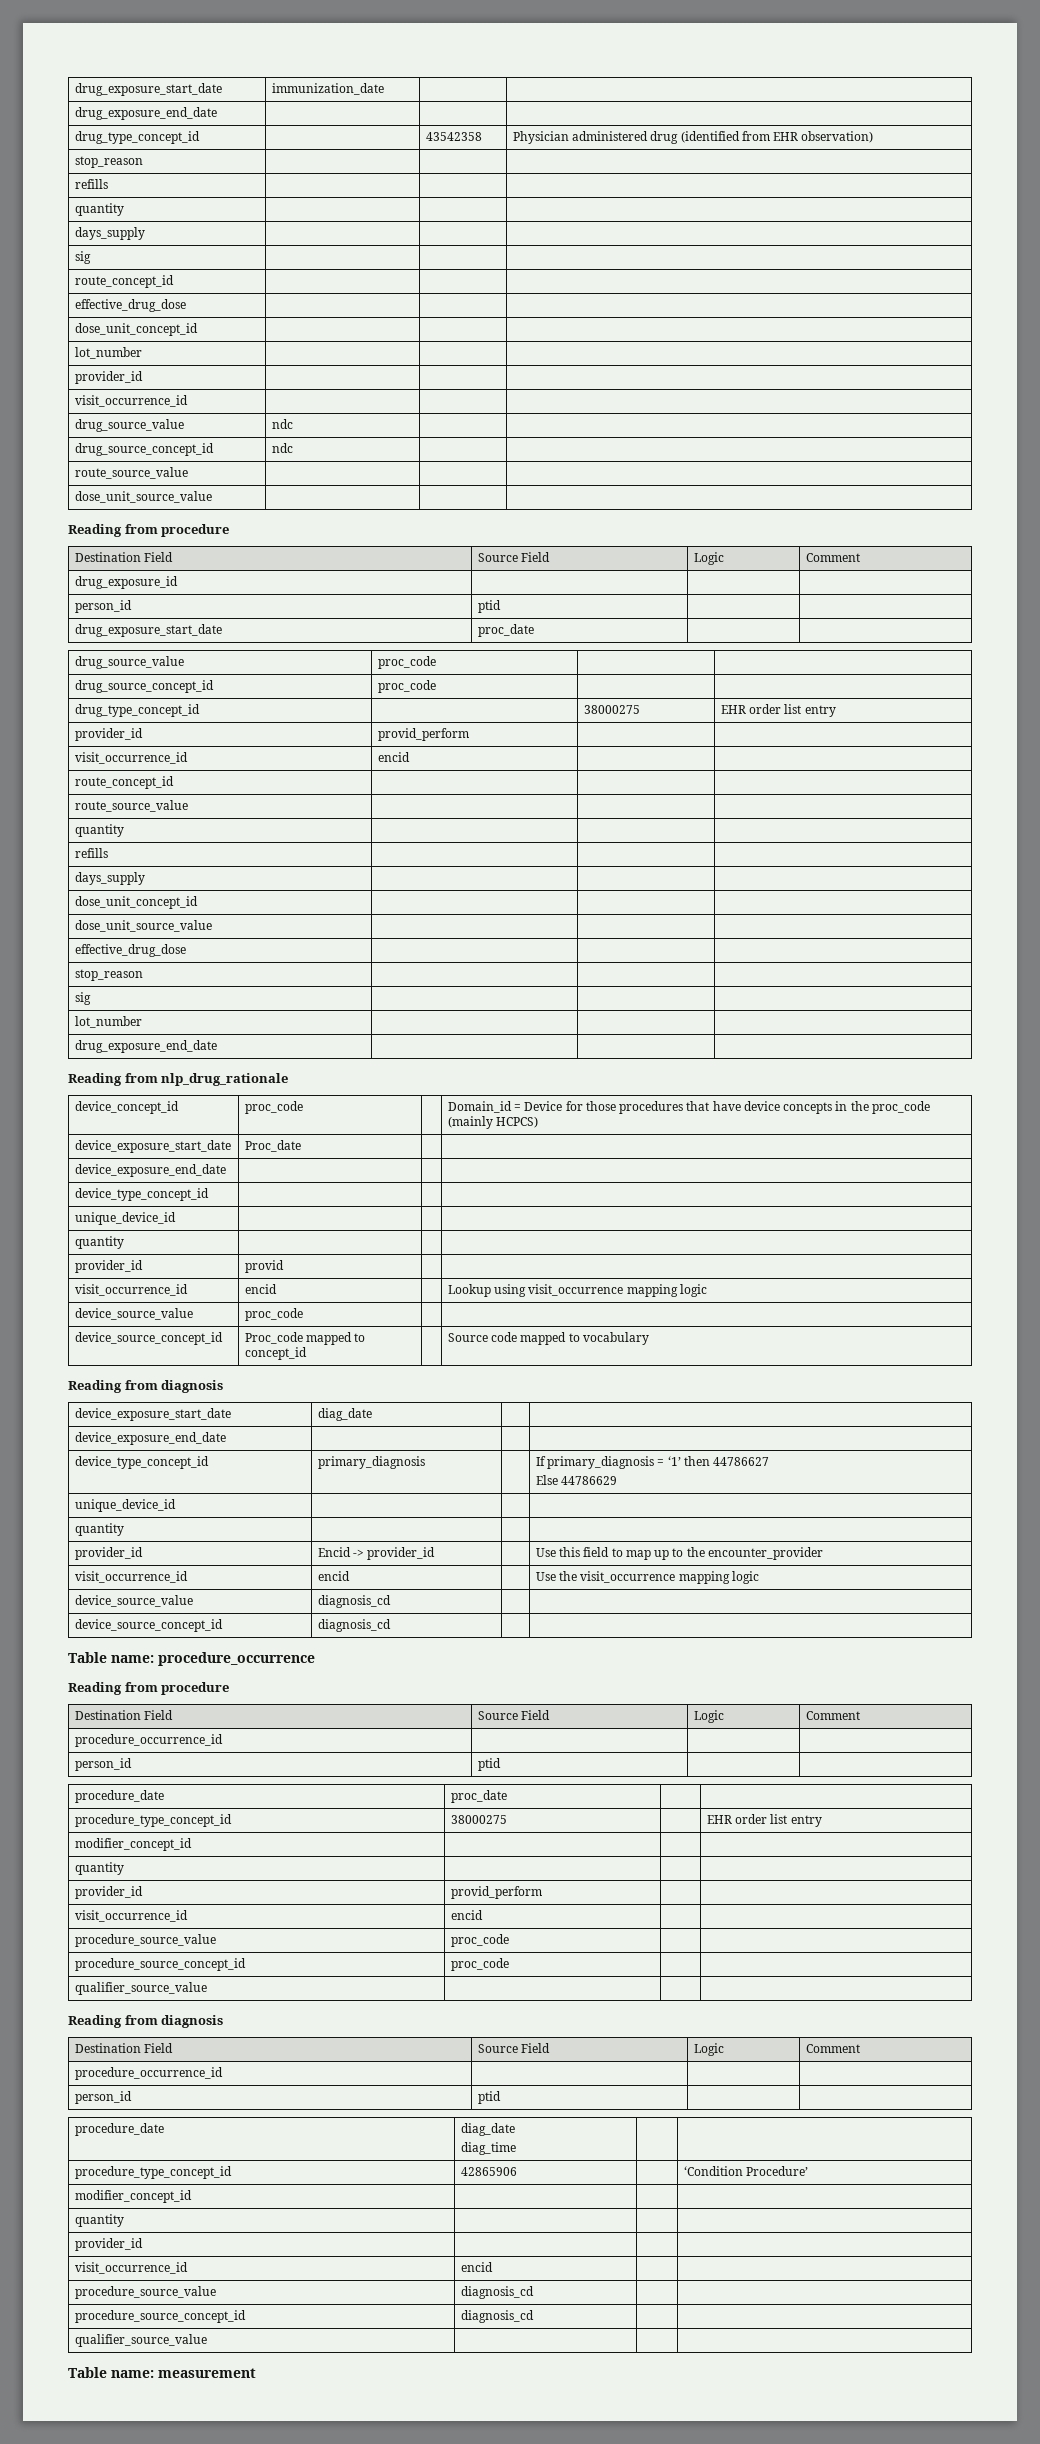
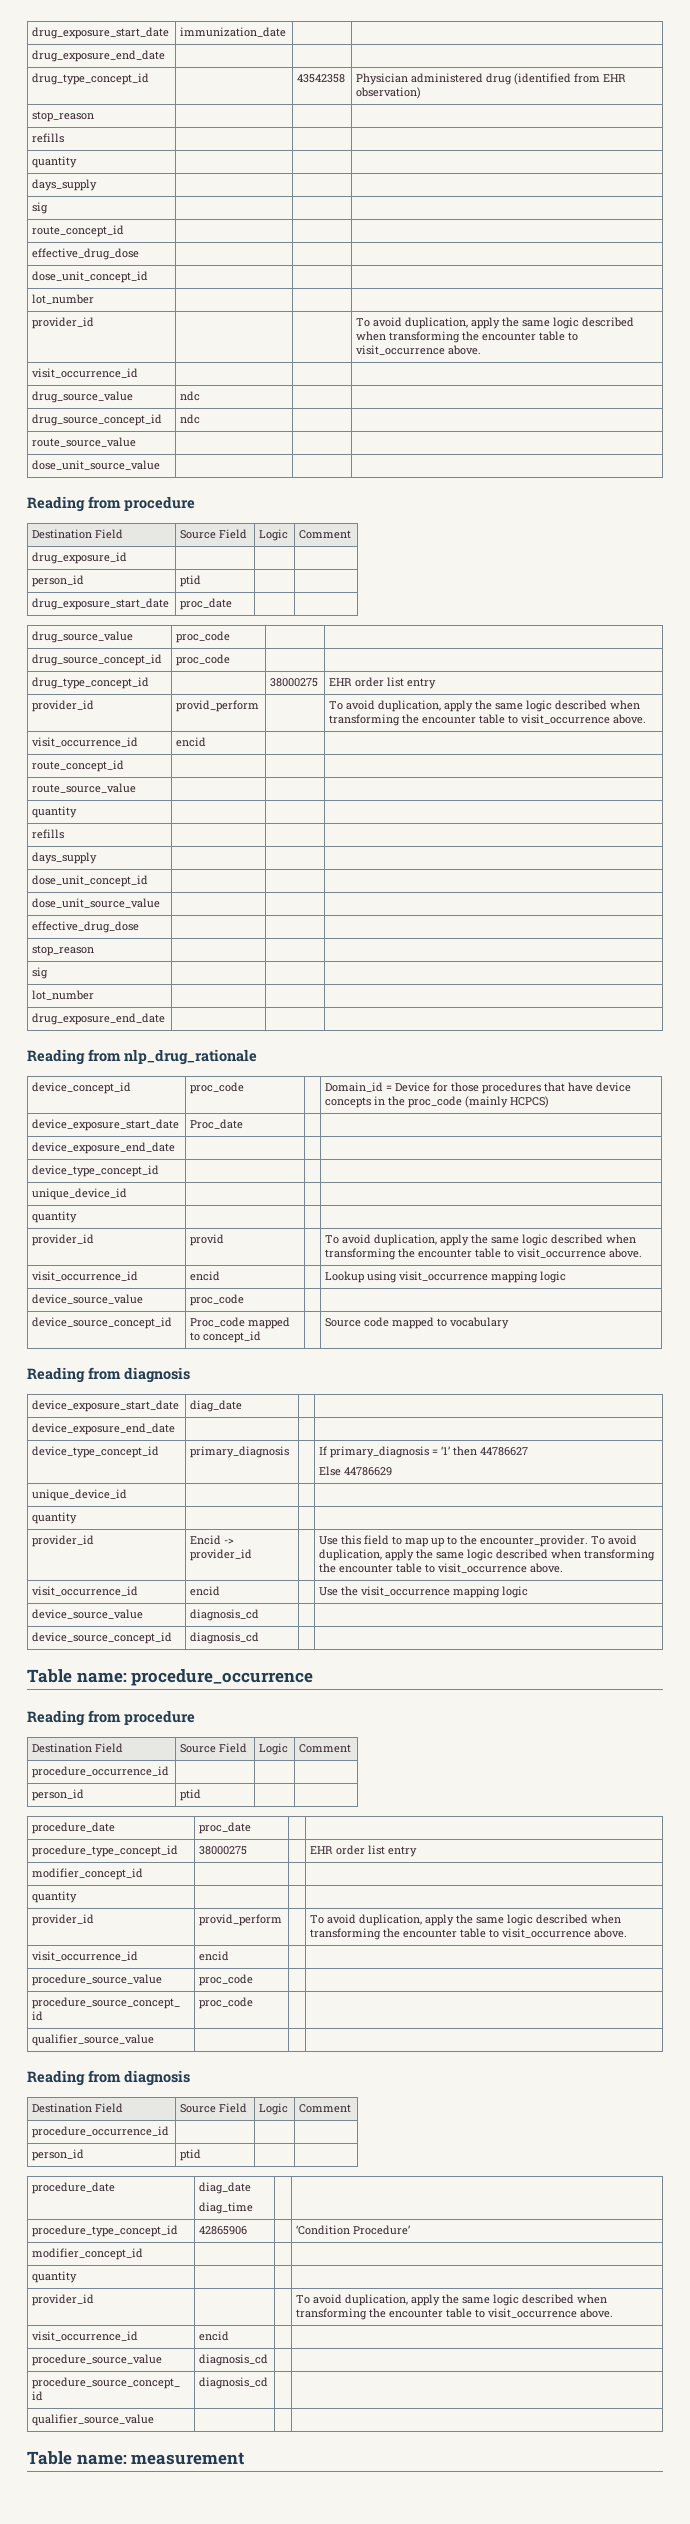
(143, 377) none -> [356,317,635,329] [356,331,579,343] [356,345,482,355] To avoid duplication, apply the same logic described when transforming the encounter table to visit_occurrence above.
(469, 734) none -> [329,700,641,712] [329,714,647,726] To avoid duplication, apply the same logic described when transforming the encounter table to visit_occurrence above.
(284, 1266) none -> [325,1234,637,1246] [325,1248,643,1260] To avoid duplication, apply the same logic described when transforming the encounter table to visit_occurrence above.
[707,1547,823,1560] encounter_provider -> [480,1535,638,1547] [319,1549,656,1561] [319,1563,564,1573] encounter_provider. To avoid duplication, apply the same logic described when transforming the encounter table to visit_occurrence above.
(542, 1892) none -> [310,1914,622,1926] [310,1928,628,1940] To avoid duplication, apply the same logic described when transforming the encounter table to visit_occurrence above.
(143, 2244) none -> [296,2294,608,2306] [296,2308,614,2320] To avoid duplication, apply the same logic described when transforming the encounter table to visit_occurrence above.

